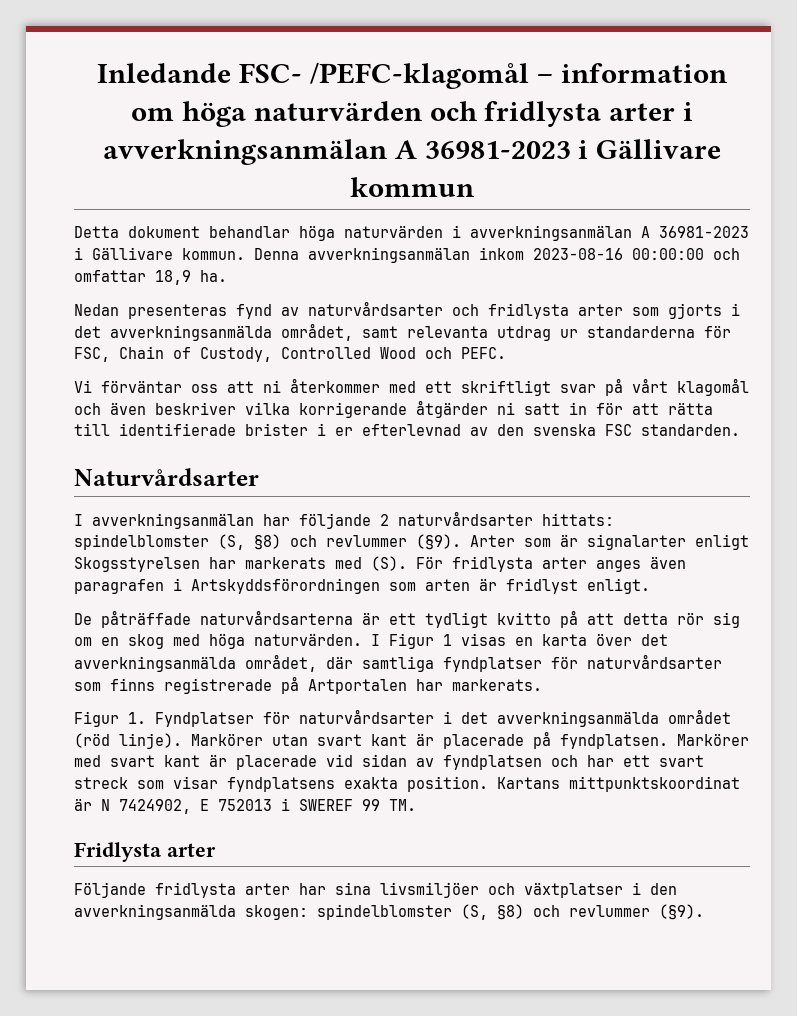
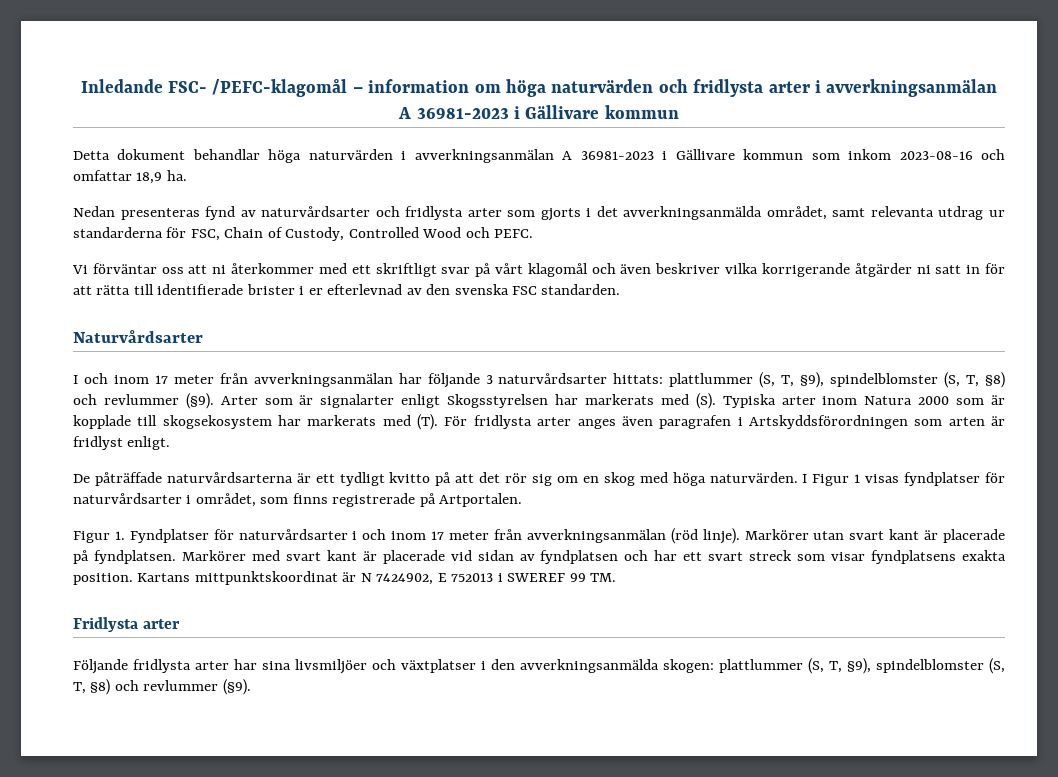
[182,247,470,263] kommun. Denna avverkningsanmälan -> [743,149,840,160] kommun som
[632,248,704,260] 00:00:00 -> (973, 155) none
(83, 520) none -> [83,373,248,384] och inom 17 meter från
[380,514,389,526] 2 -> [485,375,493,384] 3
[74,534,245,550] spindelblomster (S, -> [669,372,980,388] plattlummer (S, T, §9), spindelblomster (S, T,
(407, 563) none -> [722,394,1006,408] [73,414,439,430] Typiska arter inom Natura 2000 som är kopplade till skogsekosystem har markerats med (T).
[623,613,668,625] detta -> [479,472,501,483] det
[515,633,668,646] [74,654,434,672] en karta över det avverkningsanmälda området, där samtliga -> (900, 478) none
(722, 661) none -> [186,493,256,507] i området,
[308,679,542,694] Artportalen har markerats. -> [439,493,523,507] Artportalen.
[461,709,731,727] det avverkningsanmälda området -> [362,529,666,543] och inom 17 meter från avverkningsanmälan
[317,904,488,920] spindelblomster (S, -> [719,658,1005,674] [73,682,86,694] plattlummer (S, T, §9), spindelblomster (S, T,

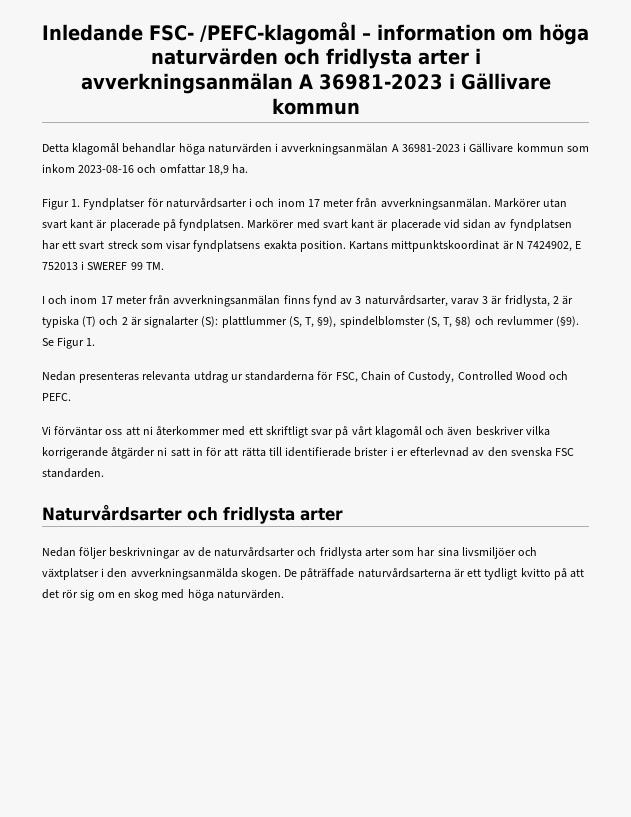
[117,149,186,160] dokument -> [72,143,120,155] klagomål
[73,206,866,221] Nedan presenteras fynd av naturvårdsarter och fridlysta arter som gjorts i det avverkningsanmälda området, samt -> [42,198,568,210] [42,219,572,231] [42,240,582,252] [42,261,164,270] [42,295,574,307] [42,316,580,328] [42,337,96,349] [42,371,140,383] Figur 1. Fyndplatser för naturvårdsarter i och inom 17 meter från avverkningsanmälan. Markörer utan svart kant är placerade på fyndplatsen. Markörer med svart kant är placerade vid sidan av fyndplatsen har ett svart streck som visar fyndplatsens exakta position. Kartans mittpunktskoordinat är N 7424902, E 752013 i SWEREF 99 TM. // I och inom 17 meter från avverkningsanmälan finns fynd av 3 naturvårdsarter, varav 3 är fridlysta, 2 är typiska (T) och 2 är signalarter (S): plattlummer (S, T, §9), spindelblomster (S, T, §8) och revlummer (§9). Se Figur 1. // Nedan presenteras
[73,372,1005,388] [73,393,1006,409] [73,414,1006,430] [73,436,171,450] // I och inom 17 meter från avverkningsanmälan har följande 3 naturvårdsarter hittats: plattlummer (S, T, §9), spindelblomster (S, T, §8) och revlummer (§9). Arter som är signalarter enligt Skogsstyrelsen har markerats med (S). Typiska arter inom Natura 2000 som är kopplade till skogsekosystem har markerats med (T). För fridlysta arter anges även paragrafen i Artskyddsförordningen som arten är fridlyst enligt. // -> [187,507,343,524] [42,547,538,559] [42,568,281,580] och fridlysta arter // Nedan följer beskrivningar av de naturvårdsarter och fridlysta arter som har sina livsmiljöer och växtplatser i den avverkningsanmälda skogen.
[802,472,1006,486] [73,493,523,507] [73,528,1006,544] [73,550,1007,564] [73,571,617,585] [73,617,180,632] [73,658,1005,674] [73,679,251,695] I Figur 1 visas fyndplatser för naturvårdsarter i området, som finns registrerade på Artportalen. // Figur 1. Fyndplatser för naturvårdsarter i och inom 17 meter från avverkningsanmälan (röd linje). Markörer utan svart kant är placerade på fyndplatsen. Markörer med svart kant är placerade vid sidan av fyndplatsen och har ett svart streck som visar fyndplatsens exakta position. Kartans mittpunktskoordinat är N 7424902, E 752013 i SWEREF 99 TM. // Fridlysta arter // Följande fridlysta arter har sina livsmiljöer och växtplatser i den avverkningsanmälda skogen: plattlummer (S, T, §9), spindelblomster (S, T, §8) och revlummer (§9). -> (284, 594) none

